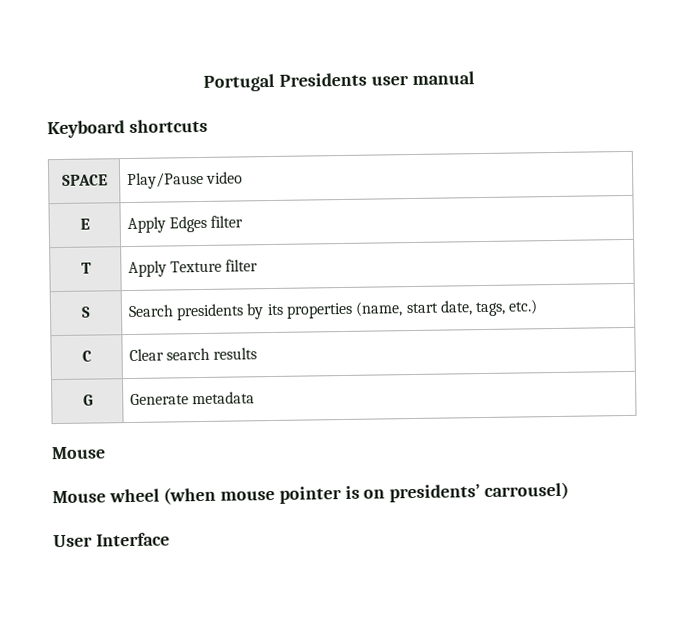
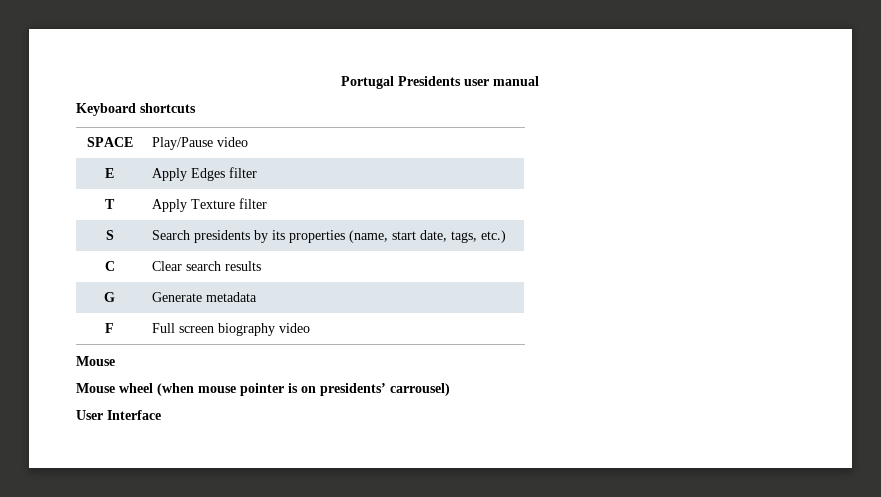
(255, 398) none -> [105,323,114,333] [151,323,310,336] // F | Full screen biography video

